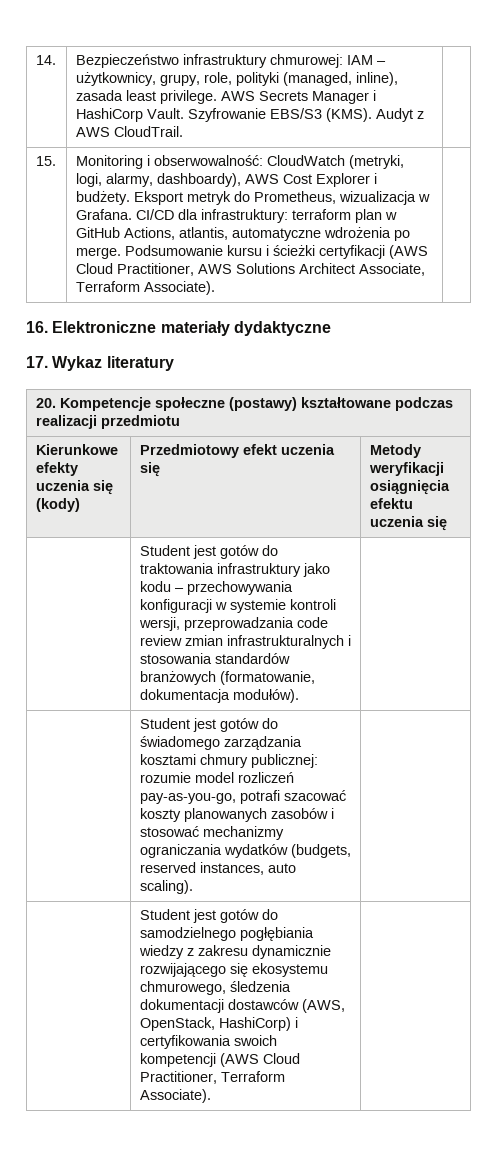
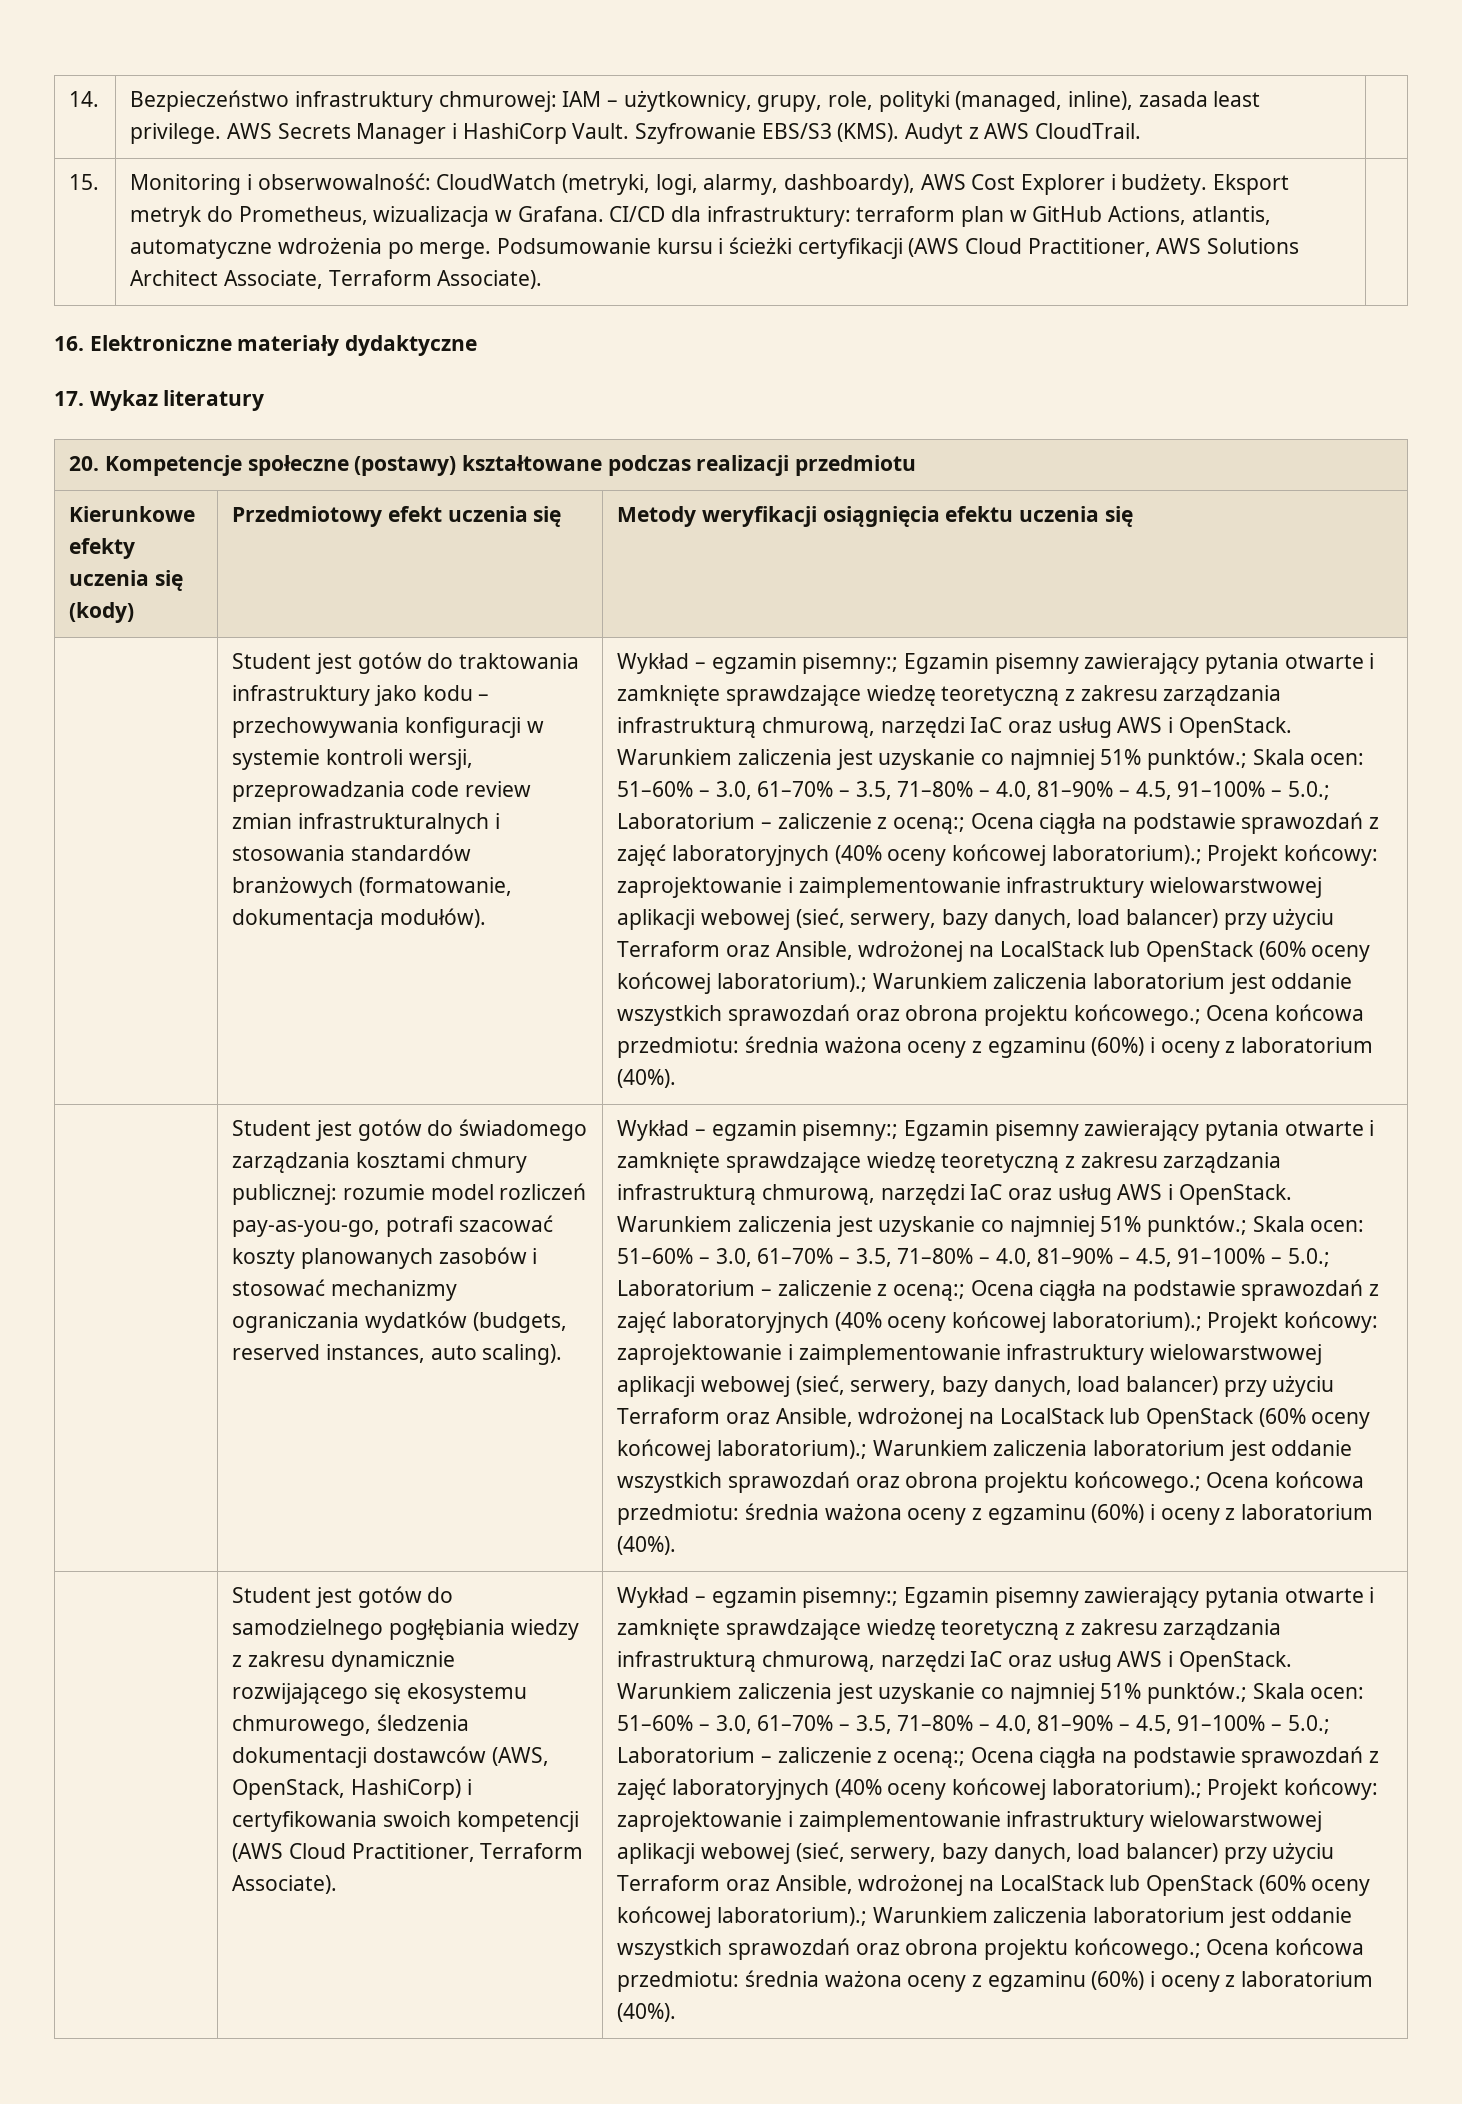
(299, 696) none -> [617,653,1375,674] [617,685,1282,706] [617,717,1292,738] [617,748,1365,770] [617,781,1330,800] [617,812,1379,834] [617,844,1378,866] [617,877,1322,898] [617,908,1335,930] [617,940,1371,962] [617,972,1353,994] [617,1004,1364,1026] [617,1036,1373,1058] [617,1069,677,1088] Wykład – egzamin pisemny:; Egzamin pisemny zawierający pytania otwarte i zamknięte sprawdzające wiedzę teoretyczną z zakresu zarządzania infrastrukturą chmurową, narzędzi IaC oraz usług AWS i OpenStack. Warunkiem zaliczenia jest uzyskanie co najmniej 51% punktów.; Skala ocen: 51–60% – 3.0, 61–70% – 3.5, 71–80% – 4.0, 81–90% – 4.5, 91–100% – 5.0.; Laboratorium – zaliczenie z oceną:; Ocena ciągła na podstawie sprawozdań z zajęć laboratoryjnych (40% oceny końcowej laboratorium).; Projekt końcowy: zaprojektowanie i zaimplementowanie infrastruktury wielowarstwowej aplikacji webowej (sieć, serwery, bazy danych, load balancer) przy użyciu Terraform oraz Ansible, wdrożonej na LocalStack lub OpenStack (60% oceny końcowej laboratorium).; Warunkiem zaliczenia laboratorium jest oddanie wszystkich sprawozdań oraz obrona projektu końcowego.; Ocena końcowa przedmiotu: średnia ważona oceny z egzaminu (60%) i oceny z laboratorium (40%).
(193, 887) none -> [617,1120,1375,1141] [617,1152,1282,1173] [617,1184,1292,1205] [617,1215,1365,1237] [617,1248,1330,1267] [617,1279,1379,1301] [617,1311,1378,1333] [617,1344,1322,1365] [617,1375,1335,1397] [617,1407,1371,1429] [617,1439,1353,1461] [617,1471,1364,1493] [617,1503,1373,1525] [617,1536,677,1555] Wykład – egzamin pisemny:; Egzamin pisemny zawierający pytania otwarte i zamknięte sprawdzające wiedzę teoretyczną z zakresu zarządzania infrastrukturą chmurową, narzędzi IaC oraz usług AWS i OpenStack. Warunkiem zaliczenia jest uzyskanie co najmniej 51% punktów.; Skala ocen: 51–60% – 3.0, 61–70% – 3.5, 71–80% – 4.0, 81–90% – 4.5, 91–100% – 5.0.; Laboratorium – zaliczenie z oceną:; Ocena ciągła na podstawie sprawozdań z zajęć laboratoryjnych (40% oceny końcowej laboratorium).; Projekt końcowy: zaprojektowanie i zaimplementowanie infrastruktury wielowarstwowej aplikacji webowej (sieć, serwery, bazy danych, load balancer) przy użyciu Terraform oraz Ansible, wdrożonej na LocalStack lub OpenStack (60% oceny końcowej laboratorium).; Warunkiem zaliczenia laboratorium jest oddanie wszystkich sprawozdań oraz obrona projektu końcowego.; Ocena końcowa przedmiotu: średnia ważona oceny z egzaminu (60%) i oceny z laboratorium (40%).
(211, 1096) none -> [617,1587,1375,1608] [617,1619,1282,1640] [617,1651,1292,1672] [617,1682,1365,1704] [617,1715,1330,1734] [617,1746,1379,1768] [617,1778,1378,1800] [617,1811,1322,1832] [617,1842,1335,1864] [617,1874,1371,1896] [617,1906,1353,1928] [617,1938,1364,1960] [617,1970,1373,1992] [617,2003,677,2022] Wykład – egzamin pisemny:; Egzamin pisemny zawierający pytania otwarte i zamknięte sprawdzające wiedzę teoretyczną z zakresu zarządzania infrastrukturą chmurową, narzędzi IaC oraz usług AWS i OpenStack. Warunkiem zaliczenia jest uzyskanie co najmniej 51% punktów.; Skala ocen: 51–60% – 3.0, 61–70% – 3.5, 71–80% – 4.0, 81–90% – 4.5, 91–100% – 5.0.; Laboratorium – zaliczenie z oceną:; Ocena ciągła na podstawie sprawozdań z zajęć laboratoryjnych (40% oceny końcowej laboratorium).; Projekt końcowy: zaprojektowanie i zaimplementowanie infrastruktury wielowarstwowej aplikacji webowej (sieć, serwery, bazy danych, load balancer) przy użyciu Terraform oraz Ansible, wdrożonej na LocalStack lub OpenStack (60% oceny końcowej laboratorium).; Warunkiem zaliczenia laboratorium jest oddanie wszystkich sprawozdań oraz obrona projektu końcowego.; Ocena końcowa przedmiotu: średnia ważona oceny z egzaminu (60%) i oceny z laboratorium (40%).

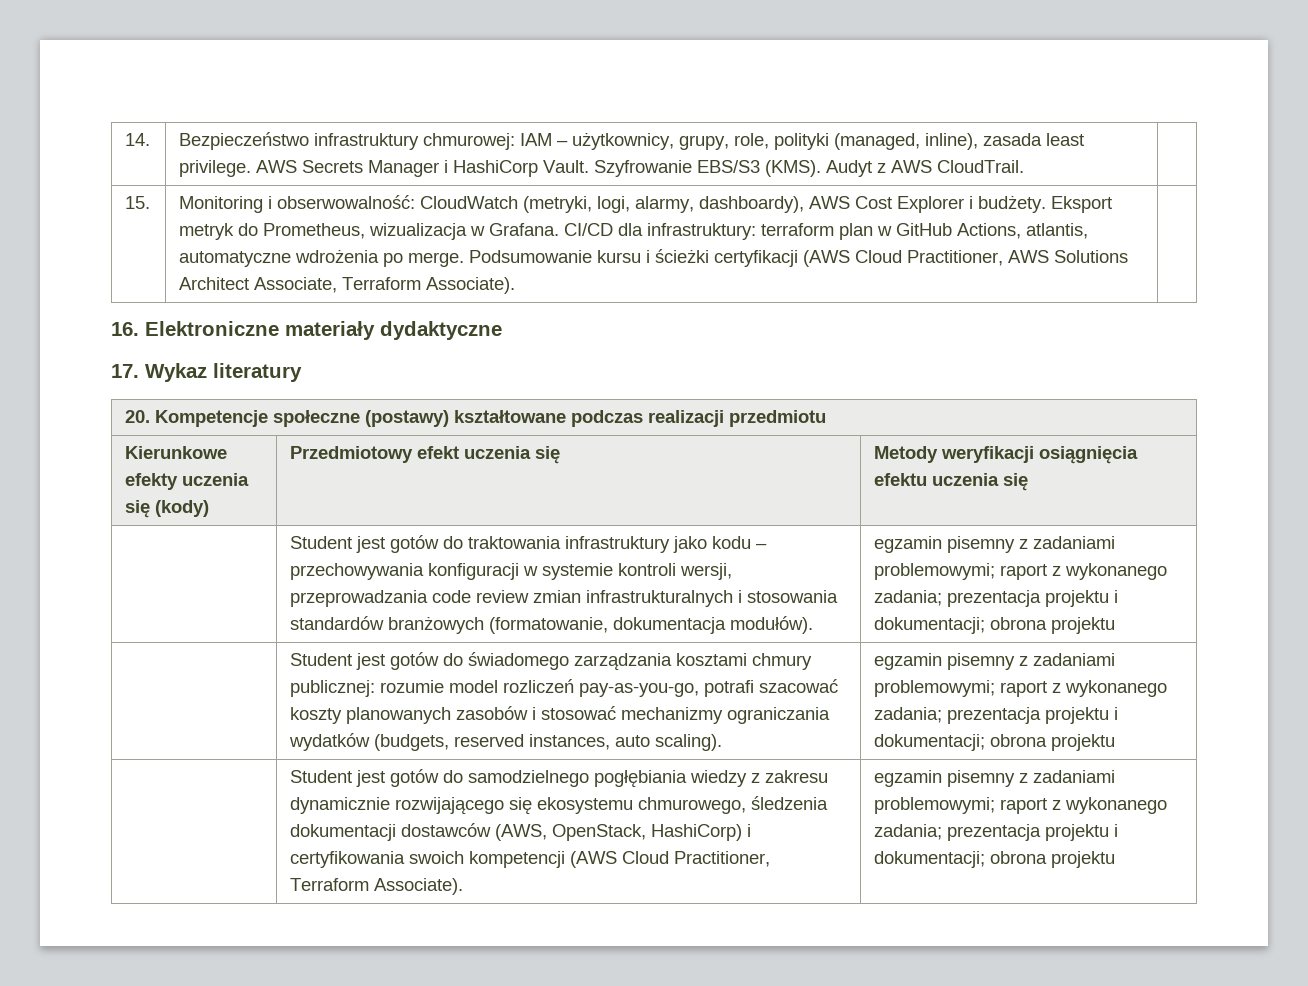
[617,653,1375,674] [617,685,1282,706] [617,717,1292,738] [617,748,1365,770] [617,781,1330,800] [617,812,1379,834] [617,844,1378,866] [617,877,1322,898] [617,908,1335,930] [617,940,1371,962] [617,972,1353,994] [617,1004,1364,1026] [617,1036,1373,1058] [617,1069,677,1088] Wykład – egzamin pisemny:; Egzamin pisemny zawierający pytania otwarte i zamknięte sprawdzające wiedzę teoretyczną z zakresu zarządzania infrastrukturą chmurową, narzędzi IaC oraz usług AWS i OpenStack. Warunkiem zaliczenia jest uzyskanie co najmniej 51% punktów.; Skala ocen: 51–60% – 3.0, 61–70% – 3.5, 71–80% – 4.0, 81–90% – 4.5, 91–100% – 5.0.; Laboratorium – zaliczenie z oceną:; Ocena ciągła na podstawie sprawozdań z zajęć laboratoryjnych (40% oceny końcowej laboratorium).; Projekt końcowy: zaprojektowanie i zaimplementowanie infrastruktury wielowarstwowej aplikacji webowej (sieć, serwery, bazy danych, load balancer) przy użyciu Terraform oraz Ansible, wdrożonej na LocalStack lub OpenStack (60% oceny końcowej laboratorium).; Warunkiem zaliczenia laboratorium jest oddanie wszystkich sprawozdań oraz obrona projektu końcowego.; Ocena końcowa przedmiotu: średnia ważona oceny z egzaminu (60%) i oceny z laboratorium (40%). -> [874,536,1116,553] [874,563,1168,580] [874,590,1119,607] [874,617,1116,634] egzamin pisemny z zadaniami problemowymi; raport z wykonanego zadania; prezentacja projektu i dokumentacji; obrona projektu
[617,1120,1375,1141] [617,1152,1282,1173] [617,1184,1292,1205] [617,1215,1365,1237] [617,1248,1330,1267] [617,1279,1379,1301] [617,1311,1378,1333] [617,1344,1322,1365] [617,1375,1335,1397] [617,1407,1371,1429] [617,1439,1353,1461] [617,1471,1364,1493] [617,1503,1373,1525] [617,1536,677,1555] Wykład – egzamin pisemny:; Egzamin pisemny zawierający pytania otwarte i zamknięte sprawdzające wiedzę teoretyczną z zakresu zarządzania infrastrukturą chmurową, narzędzi IaC oraz usług AWS i OpenStack. Warunkiem zaliczenia jest uzyskanie co najmniej 51% punktów.; Skala ocen: 51–60% – 3.0, 61–70% – 3.5, 71–80% – 4.0, 81–90% – 4.5, 91–100% – 5.0.; Laboratorium – zaliczenie z oceną:; Ocena ciągła na podstawie sprawozdań z zajęć laboratoryjnych (40% oceny końcowej laboratorium).; Projekt końcowy: zaprojektowanie i zaimplementowanie infrastruktury wielowarstwowej aplikacji webowej (sieć, serwery, bazy danych, load balancer) przy użyciu Terraform oraz Ansible, wdrożonej na LocalStack lub OpenStack (60% oceny końcowej laboratorium).; Warunkiem zaliczenia laboratorium jest oddanie wszystkich sprawozdań oraz obrona projektu końcowego.; Ocena końcowa przedmiotu: średnia ważona oceny z egzaminu (60%) i oceny z laboratorium (40%). -> [874,653,1116,670] [874,680,1168,697] [874,707,1119,724] [874,734,1116,751] egzamin pisemny z zadaniami problemowymi; raport z wykonanego zadania; prezentacja projektu i dokumentacji; obrona projektu
[617,1587,1375,1608] [617,1619,1282,1640] [617,1651,1292,1672] [617,1682,1365,1704] [617,1715,1330,1734] [617,1746,1379,1768] [617,1778,1378,1800] [617,1811,1322,1832] [617,1842,1335,1864] [617,1874,1371,1896] [617,1906,1353,1928] [617,1938,1364,1960] [617,1970,1373,1992] [617,2003,677,2022] Wykład – egzamin pisemny:; Egzamin pisemny zawierający pytania otwarte i zamknięte sprawdzające wiedzę teoretyczną z zakresu zarządzania infrastrukturą chmurową, narzędzi IaC oraz usług AWS i OpenStack. Warunkiem zaliczenia jest uzyskanie co najmniej 51% punktów.; Skala ocen: 51–60% – 3.0, 61–70% – 3.5, 71–80% – 4.0, 81–90% – 4.5, 91–100% – 5.0.; Laboratorium – zaliczenie z oceną:; Ocena ciągła na podstawie sprawozdań z zajęć laboratoryjnych (40% oceny końcowej laboratorium).; Projekt końcowy: zaprojektowanie i zaimplementowanie infrastruktury wielowarstwowej aplikacji webowej (sieć, serwery, bazy danych, load balancer) przy użyciu Terraform oraz Ansible, wdrożonej na LocalStack lub OpenStack (60% oceny końcowej laboratorium).; Warunkiem zaliczenia laboratorium jest oddanie wszystkich sprawozdań oraz obrona projektu końcowego.; Ocena końcowa przedmiotu: średnia ważona oceny z egzaminu (60%) i oceny z laboratorium (40%). -> [874,770,1116,787] [874,797,1168,814] [874,824,1119,841] [874,851,1116,868] egzamin pisemny z zadaniami problemowymi; raport z wykonanego zadania; prezentacja projektu i dokumentacji; obrona projektu

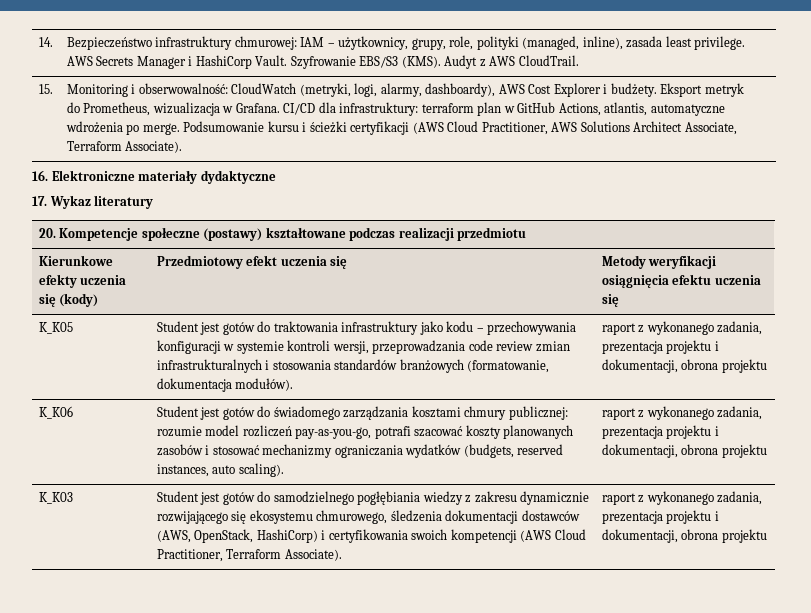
(1029, 482) none -> [38,322,73,334] K_K05
[874,536,1116,553] [874,563,1168,580] [874,590,1119,607] [874,617,1116,634] egzamin pisemny z zadaniami problemowymi; raport z wykonanego zadania; prezentacja projektu i dokumentacji; obrona projektu // -> [601,321,763,335] [601,340,719,354] [601,359,767,373] [38,406,73,419] raport z wykonanego zadania, prezentacja projektu i dokumentacji, obrona projektu // K_K06
[874,653,1116,670] [874,680,1168,697] [874,707,1119,724] [874,734,1116,751] egzamin pisemny z zadaniami problemowymi; raport z wykonanego zadania; prezentacja projektu i dokumentacji; obrona projektu // -> [601,406,763,420] [601,425,719,439] [601,444,767,458] [38,492,73,504] raport z wykonanego zadania, prezentacja projektu i dokumentacji, obrona projektu // K_K03
[874,770,1116,787] [874,797,1168,814] [874,824,1119,841] [874,851,986,868] egzamin pisemny z zadaniami problemowymi; raport z wykonanego zadania; prezentacja projektu i dokumentacji; -> [601,491,763,505] [601,510,719,524] [601,529,678,543] raport z wykonanego zadania, prezentacja projektu i dokumentacji,

